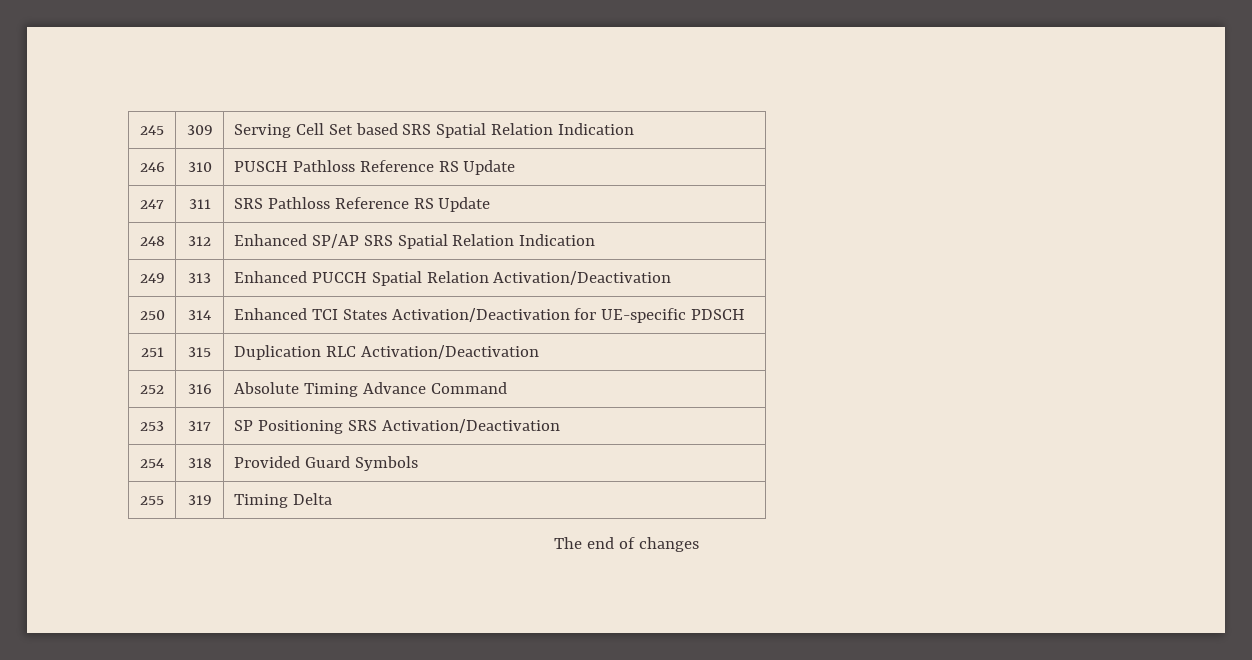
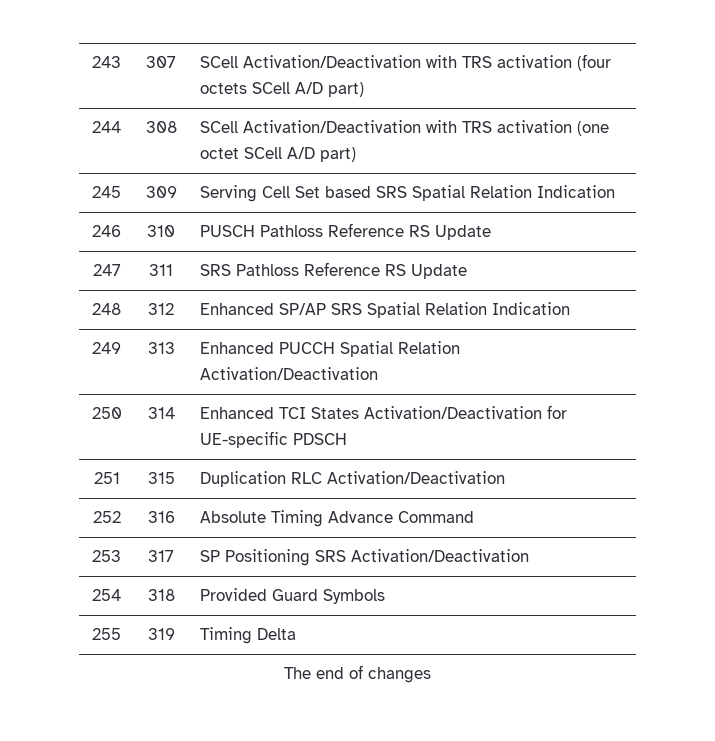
(140, 130) none -> [92,56,121,68] [146,56,176,68] [199,54,611,71] [199,82,364,97] [92,121,121,133] [145,121,177,133] [199,120,609,136] [199,147,356,162] 243 | 307 | SCell Activation/Deactivation with TRS activation (four octets SCell A/D part) // 244 | 308 | SCell Activation/Deactivation with TRS activation (one octet SCell A/D part) //

